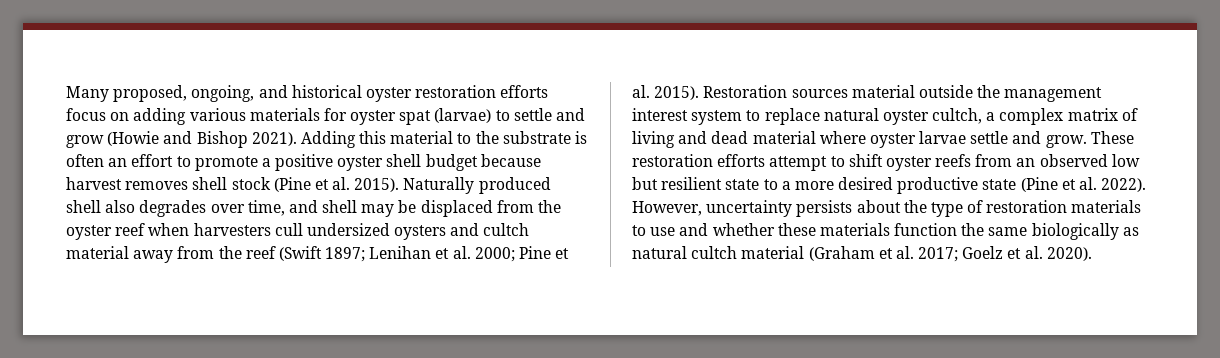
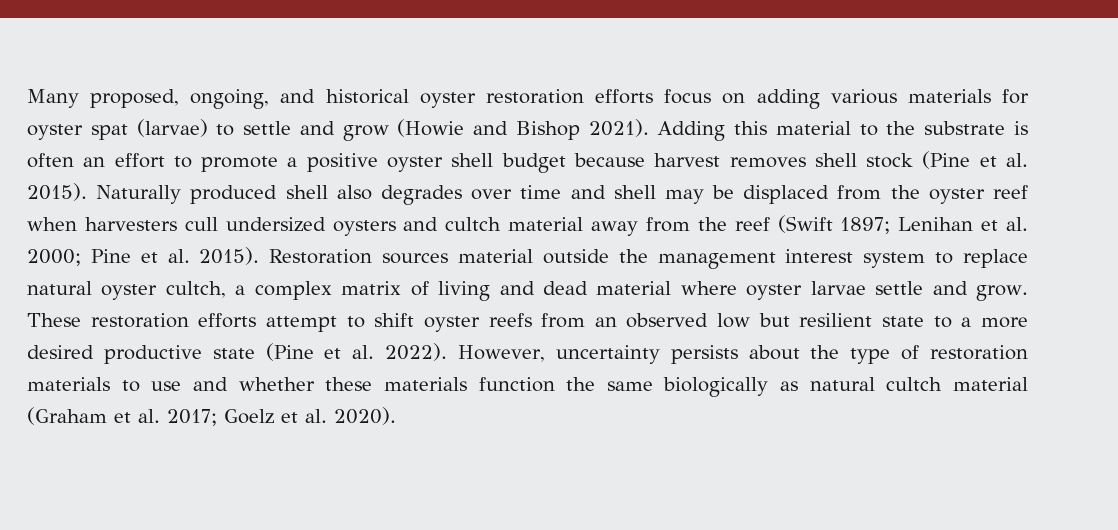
[247,200,285,216] time, -> [520,185,562,199] time

